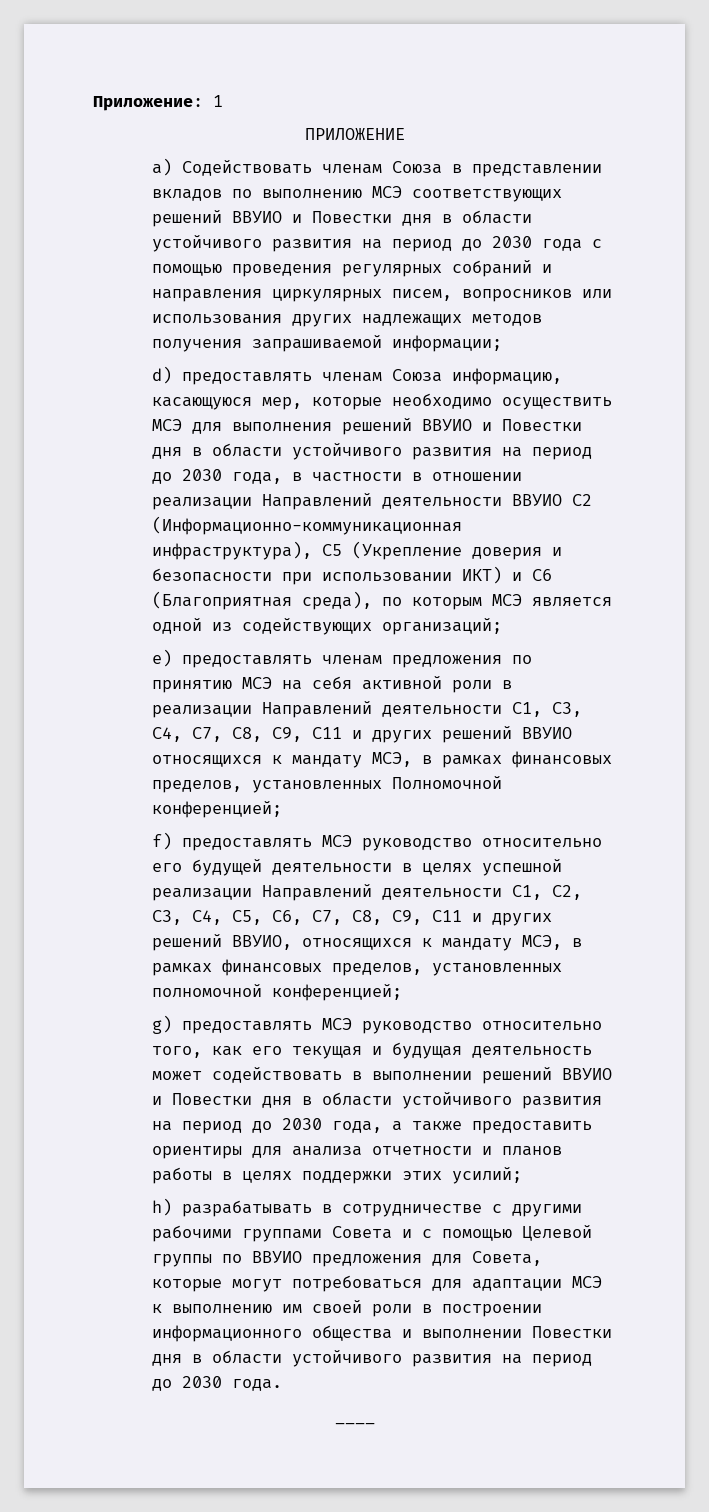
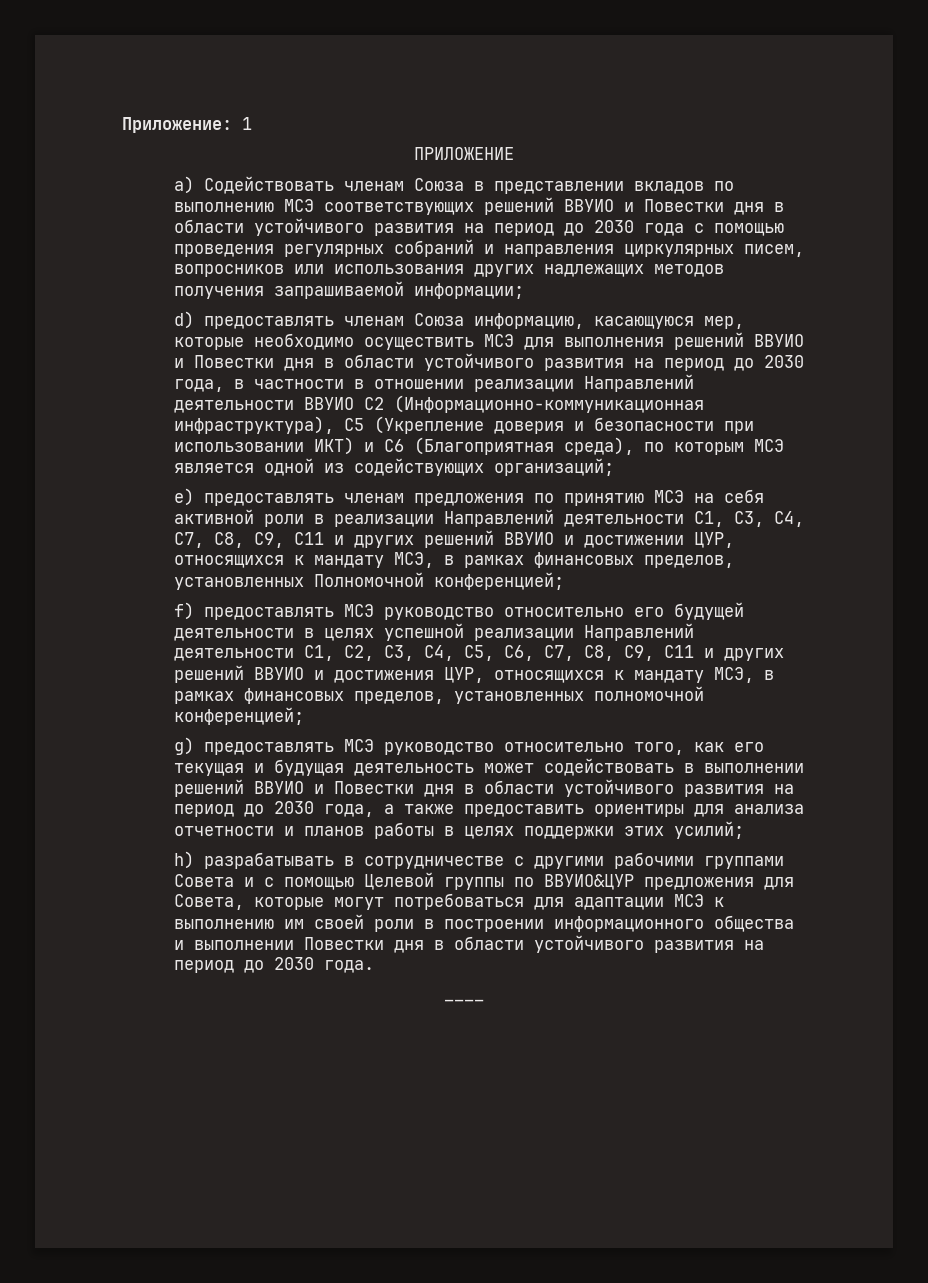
(573, 733) none -> [563,532,734,548] и достижении ЦУР,
[232,935,293,950] ВВУИО, -> [253,667,484,683] ВВУИО и достижения ЦУР,
[252,1251,303,1263] ВВУИО -> [543,874,634,890] ВВУИО&ЦУР

